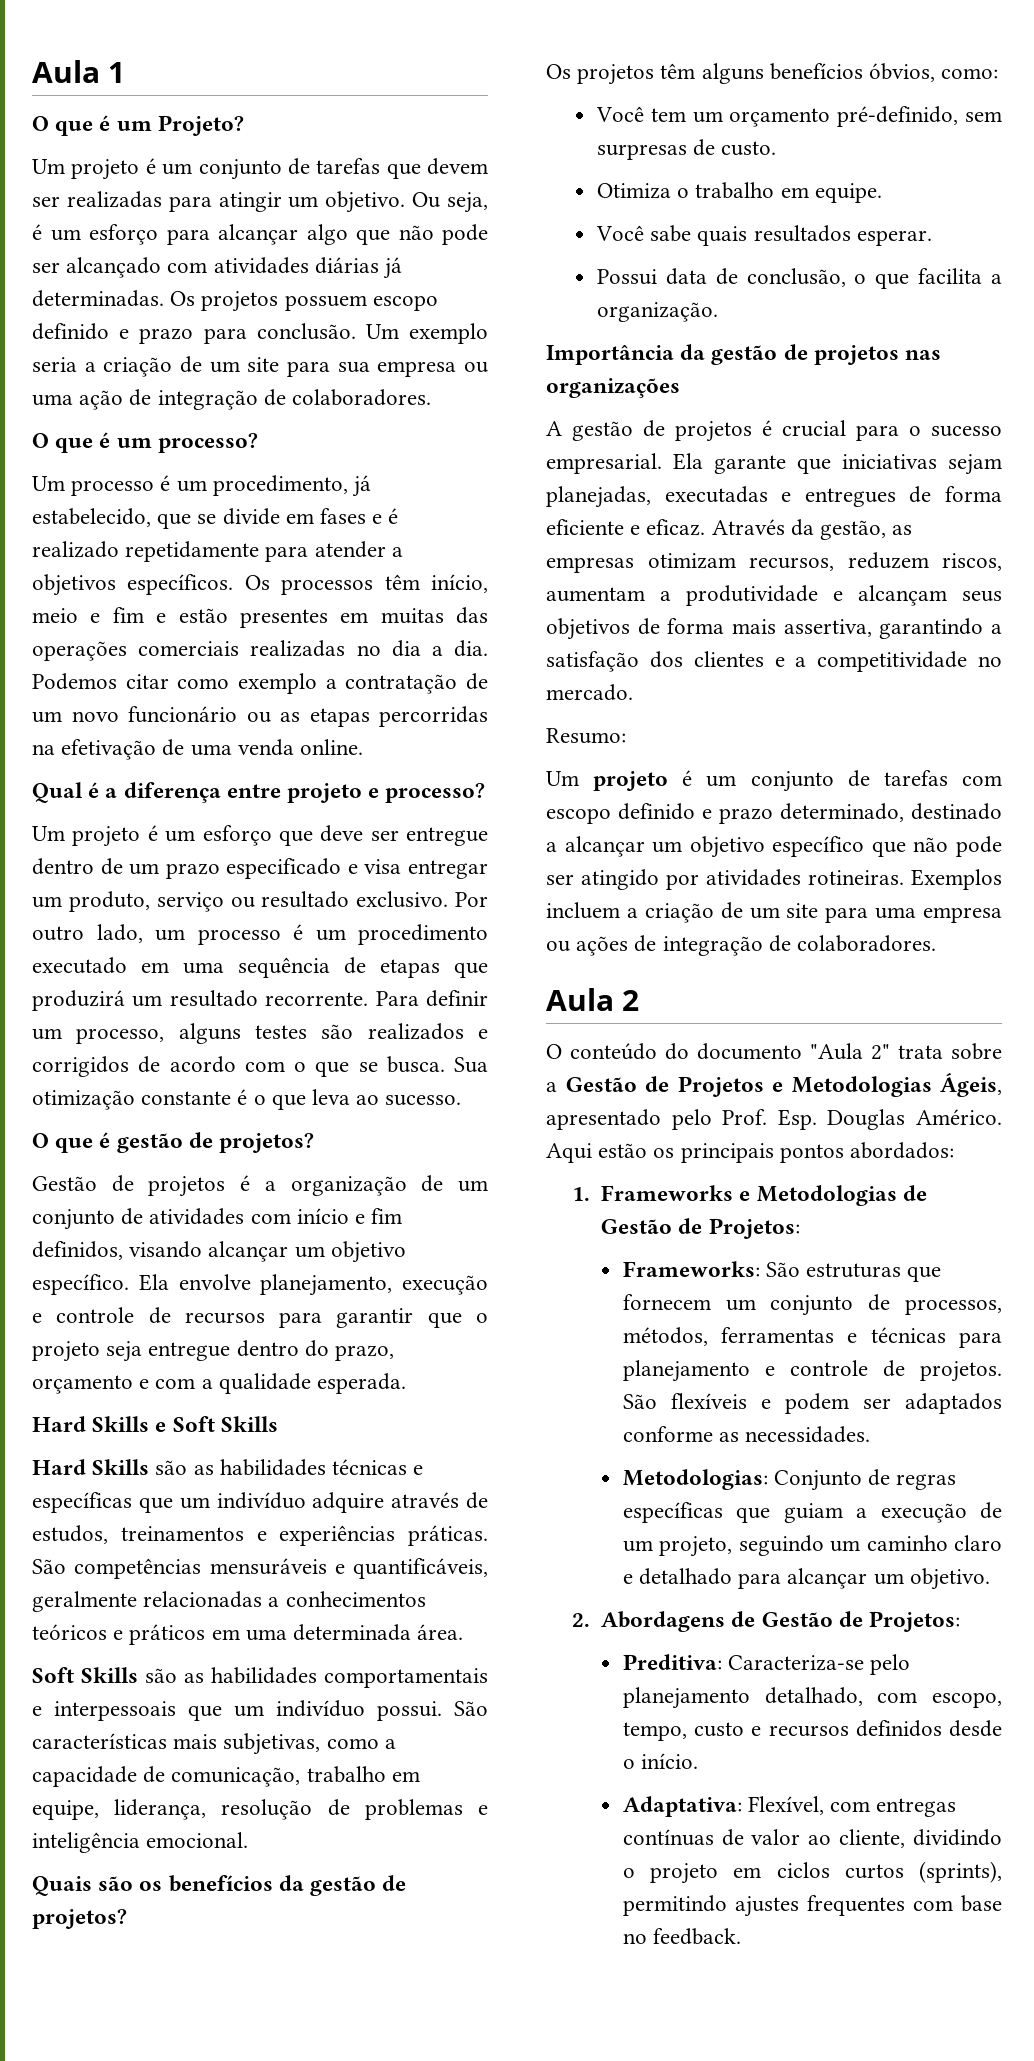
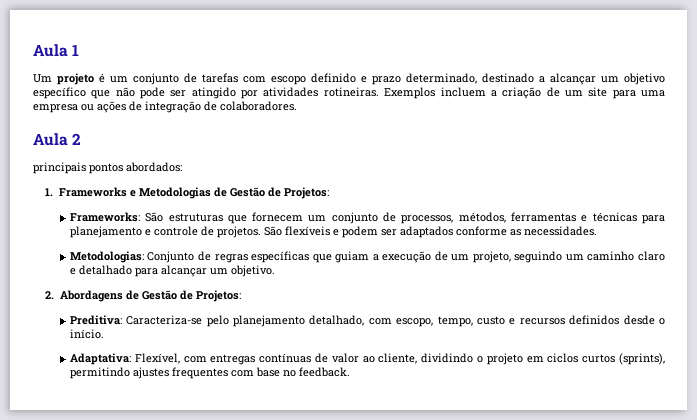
[32,115,244,136] [32,158,488,180] [32,191,488,213] [32,224,488,245] [32,257,403,279] [32,290,438,312] [32,323,488,344] [32,356,488,377] [32,389,432,410] [32,432,258,453] [32,475,372,497] [32,508,399,529] [32,541,403,562] [32,574,488,596] [32,607,488,628] [32,640,489,661] [32,673,489,694] [32,706,488,727] [32,739,364,760] [32,782,486,803] [32,825,488,847] [32,858,488,879] [32,891,488,912] [32,924,488,945] [32,957,488,978] [32,990,488,1011] [32,1023,488,1044] [32,1056,488,1077] [32,1089,462,1110] [32,1132,315,1153] [32,1175,488,1197] [32,1208,403,1230] [32,1241,406,1263] [32,1274,488,1296] [32,1307,488,1328] [32,1340,395,1362] [32,1373,407,1394] [32,1416,278,1432] [32,1459,424,1476] [32,1492,488,1513] [32,1525,488,1546] [32,1558,488,1579] [32,1591,426,1612] [32,1624,464,1645] [32,1667,488,1688] [32,1700,488,1721] [32,1733,396,1755] [32,1766,420,1787] [32,1799,488,1820] [32,1832,249,1853] [32,1875,407,1896] [32,1909,127,1929] [546,63,999,85] [596,106,1002,127] [597,139,777,160] [597,182,882,203] [596,225,932,246] [597,268,1002,289] [597,302,719,322] [546,344,942,365] [546,378,680,398] [546,420,1002,442] [546,453,1002,475] [546,486,1002,508] [546,519,913,540] [546,552,1002,573] [546,585,1002,606] [546,618,1002,640] [546,651,1002,672] [546,684,633,701] [546,728,626,744] // O que é um Projeto? // Um projeto é um conjunto de tarefas que devem ser realizadas para atingir um objetivo. Ou seja, é um esforço para alcançar algo que não pode ser alcançado com atividades diárias já determinadas. Os projetos possuem escopo definido e prazo para conclusão. Um exemplo seria a criação de um site para sua empresa ou uma ação de integração de colaboradores. // O que é um processo? // Um processo é um procedimento, já estabelecido, que se divide em fases e é realizado repetidamente para atender a objetivos específicos. Os processos têm início, meio e fim e estão presentes em muitas das operações comerciais realizadas no dia a dia. Podemos citar como exemplo a contratação de um novo funcionário ou as etapas percorridas na efetivação de uma venda online. // Qual é a diferença entre projeto e processo? // Um projeto é um esforço que deve ser entregue dentro de um prazo especificado e visa entregar um produto, serviço ou resultado exclusivo. Por outro lado, um processo é um procedimento executado em uma sequência de etapas que produzirá um resultado recorrente. Para definir um processo, alguns testes são realizados e corrigidos de acordo com o que se busca. Sua otimização constante é o que leva ao sucesso. // O que é gestão de projetos? // Gestão de projetos é a organização de um conjunto de atividades com início e fim definidos, visando alcançar um objetivo específico. Ela envolve planejamento, execução e controle de recursos para garantir que o projeto seja entregue dentro do prazo, orçamento e com a qualidade esperada. // Hard Skills e Soft Skills // Hard Skills são as habilidades técnicas e específicas que um indivíduo adquire através de estudos, treinamentos e experiências práticas. São competências mensuráveis e quantificáveis, geralmente relacionadas a conhecimentos teóricos e práticos em uma determinada área. // Soft Skills são as habilidades comportamentais e interpessoais que um indivíduo possui. São características mais subjetivas, como a capacidade de comunicação, trabalho em equipe, liderança, resolução de problemas e inteligência emocional. // Quais são os benefícios da gestão de projetos? // Os projetos têm alguns benefícios óbvios, como: // Você tem um orçamento pré-definido, sem surpresas de custo. // Otimiza o trabalho em equipe. // Você sabe quais resultados esperar. // Possui data de conclusão, o que facilita a organização. // Importância da gestão de projetos nas organizações // A gestão de projetos é crucial para o sucesso empresarial. Ela garante que iniciativas sejam planejadas, executadas e entregues de forma eficiente e eficaz. Através da gestão, as empresas otimizam recursos, reduzem riscos, aumentam a produtividade e alcançam seus objetivos de forma mais assertiva, garantindo a satisfação dos clientes e a competitividade no mercado. // Resumo: -> (80, 50) none
[546,1043,1002,1060] [546,1072,1002,1097] [546,1109,1002,1130] [546,1143,675,1163] O conteúdo do documento "Aula 2" trata sobre a Gestão de Projetos e Metodologias Ágeis, apresentado pelo Prof. Esp. Douglas Américo. Aqui estão os -> (82, 139) none

